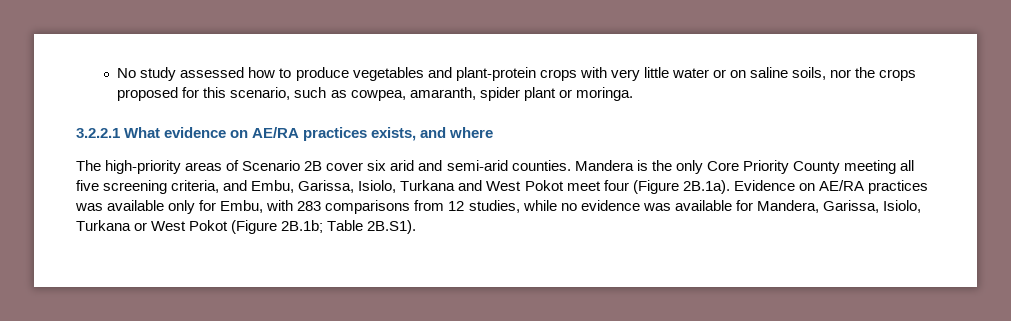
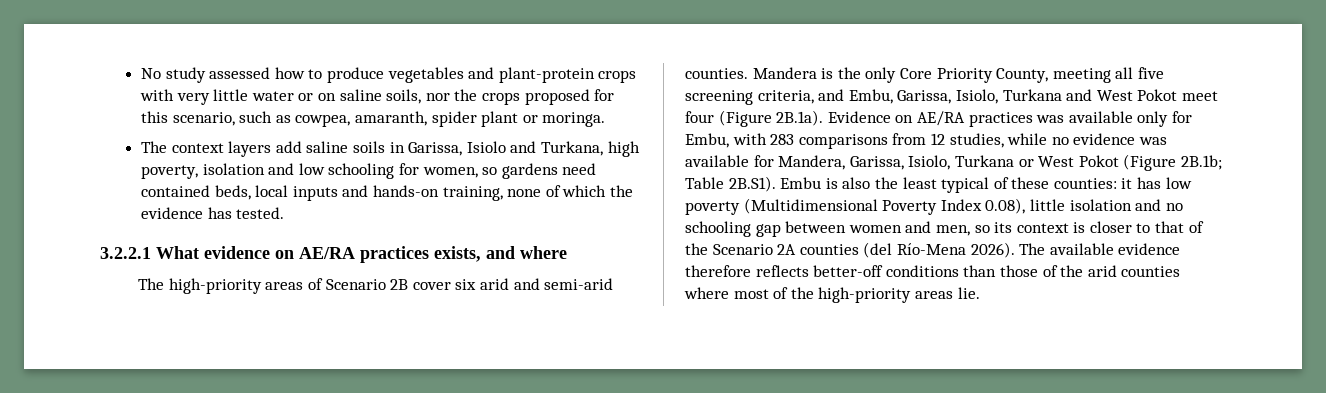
(633, 94) none -> [141,141,640,157] [141,163,597,179] [141,185,633,201] [141,207,285,219] // The context layers add saline soils in Garissa, Isiolo and Turkana, high poverty, isolation and low schooling for women, so gardens need contained beds, local inputs and hands-on training, none of which the evidence has tested.
[792,161,840,174] County -> [996,68,1049,83] County,
(417, 227) none -> [780,177,1192,193] [685,198,1183,215] [685,221,1204,237] [685,242,1181,258] [685,265,1181,277] [684,287,980,303] Embu is also the least typical of these counties: it has low poverty (Multidimensional Poverty Index 0.08), little isolation and no schooling gap between women and men, so its context is closer to that of the Scenario 2A counties (del Río-Mena 2026). The available evidence therefore reflects better-off conditions than those of the arid counties where most of the high-priority areas lie.

